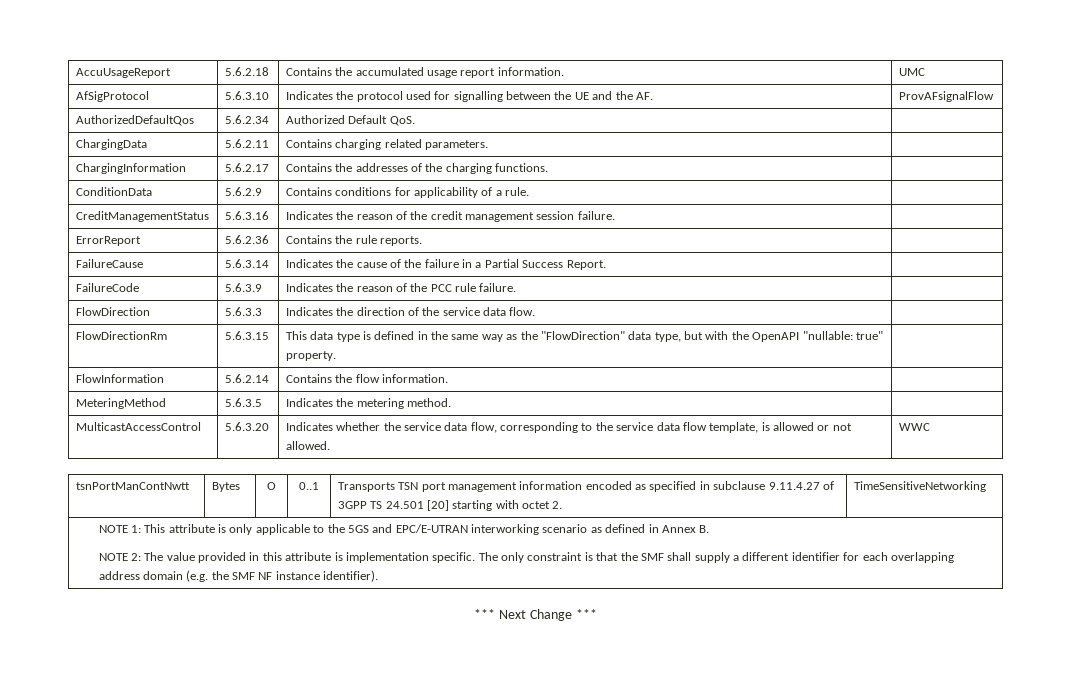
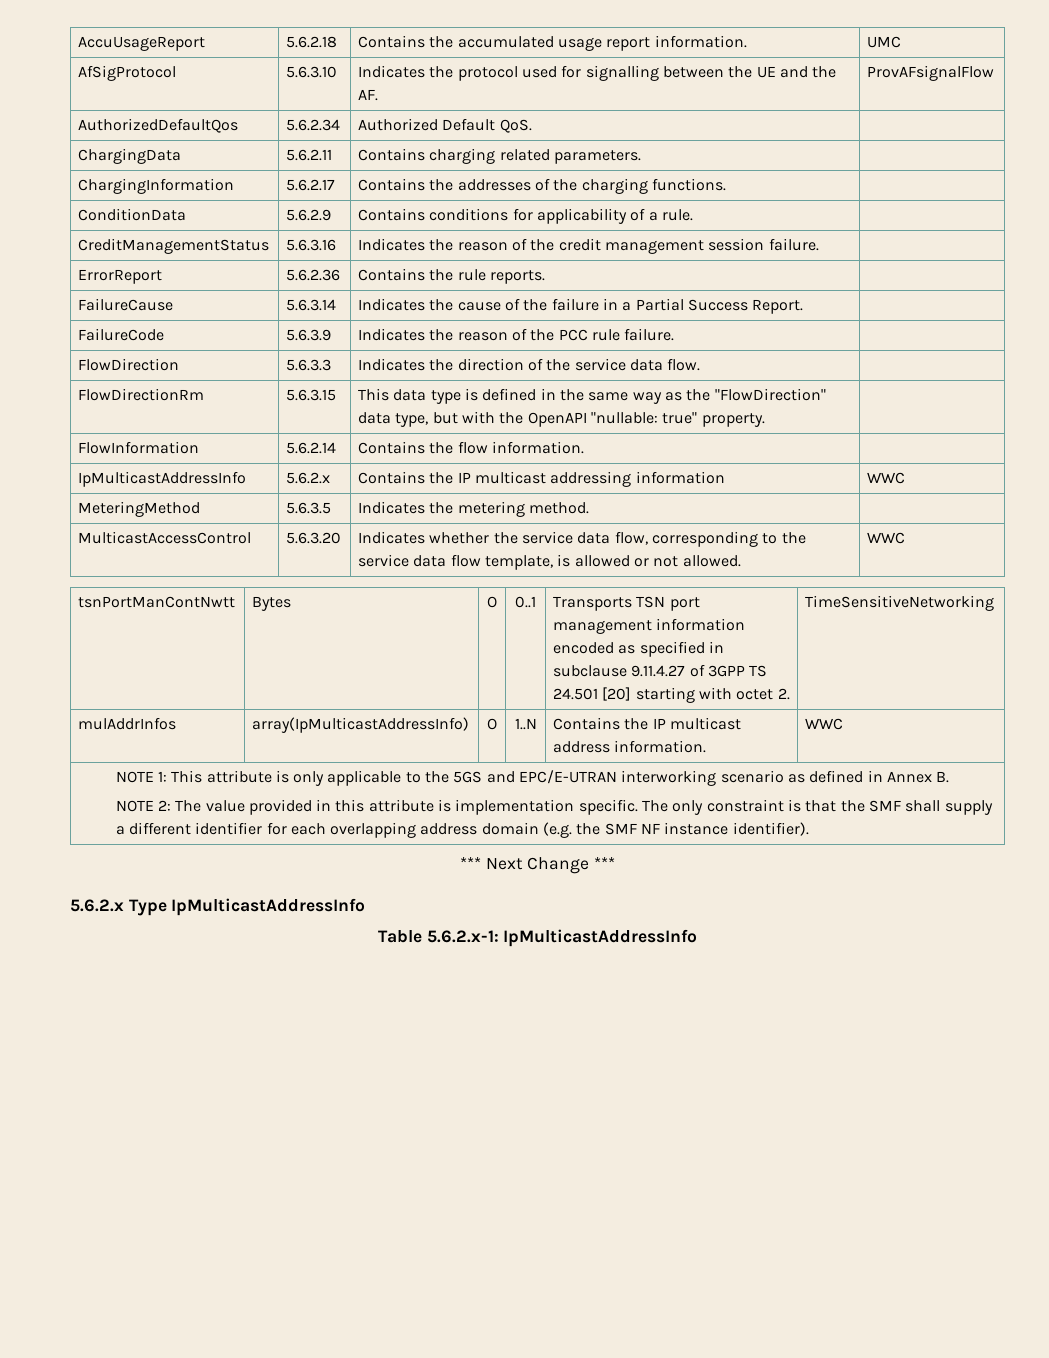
(448, 378) none -> [78,471,247,487] [286,472,331,484] [358,471,725,487] [867,472,906,484] // IpMulticastAddressInfo | 5.6.2.x | Contains the IP multicast addressing information | WWC
(986, 486) none -> [78,717,177,730] [252,717,470,733] [487,718,497,730] [514,718,537,730] [553,717,742,730] [553,740,707,753] [805,718,844,730] // mulAddrInfos | array(IpMulticastAddressInfo) | O | 1..N | Contains the IP multicast address information. | WWC
(597, 614) none -> [70,898,366,916] [377,929,698,947] // 5.6.2.x Type IpMulticastAddressInfo // Table 5.6.2.x-1: IpMulticastAddressInfo

